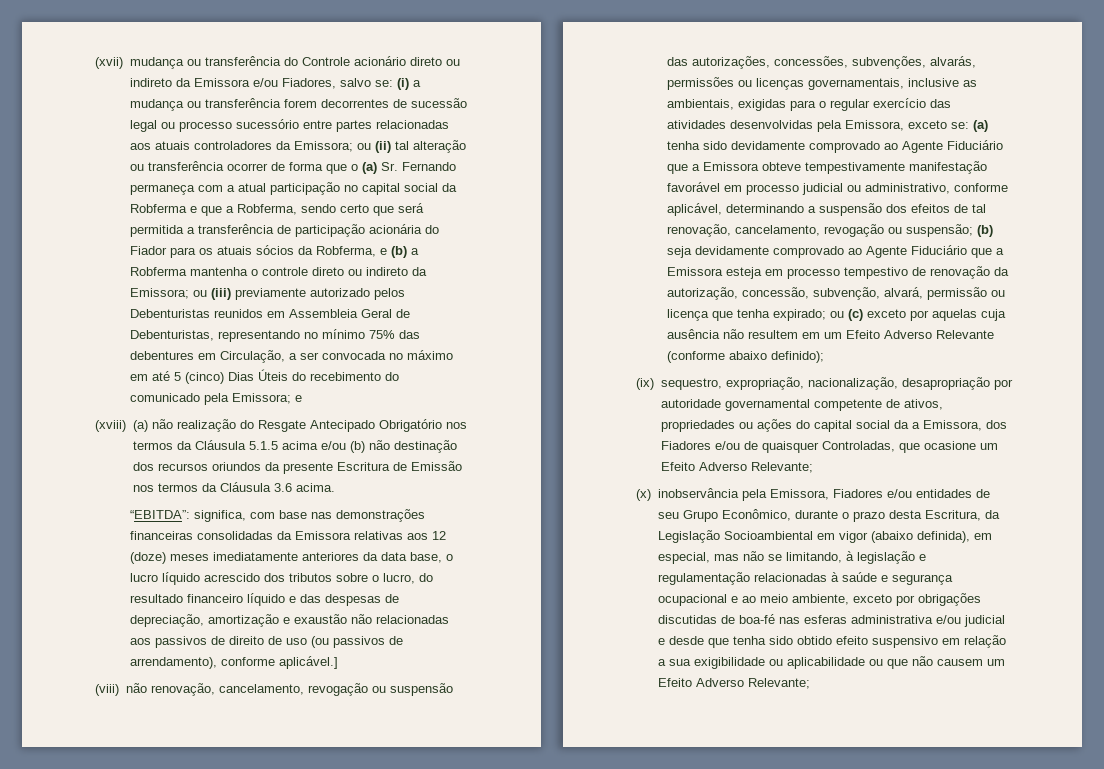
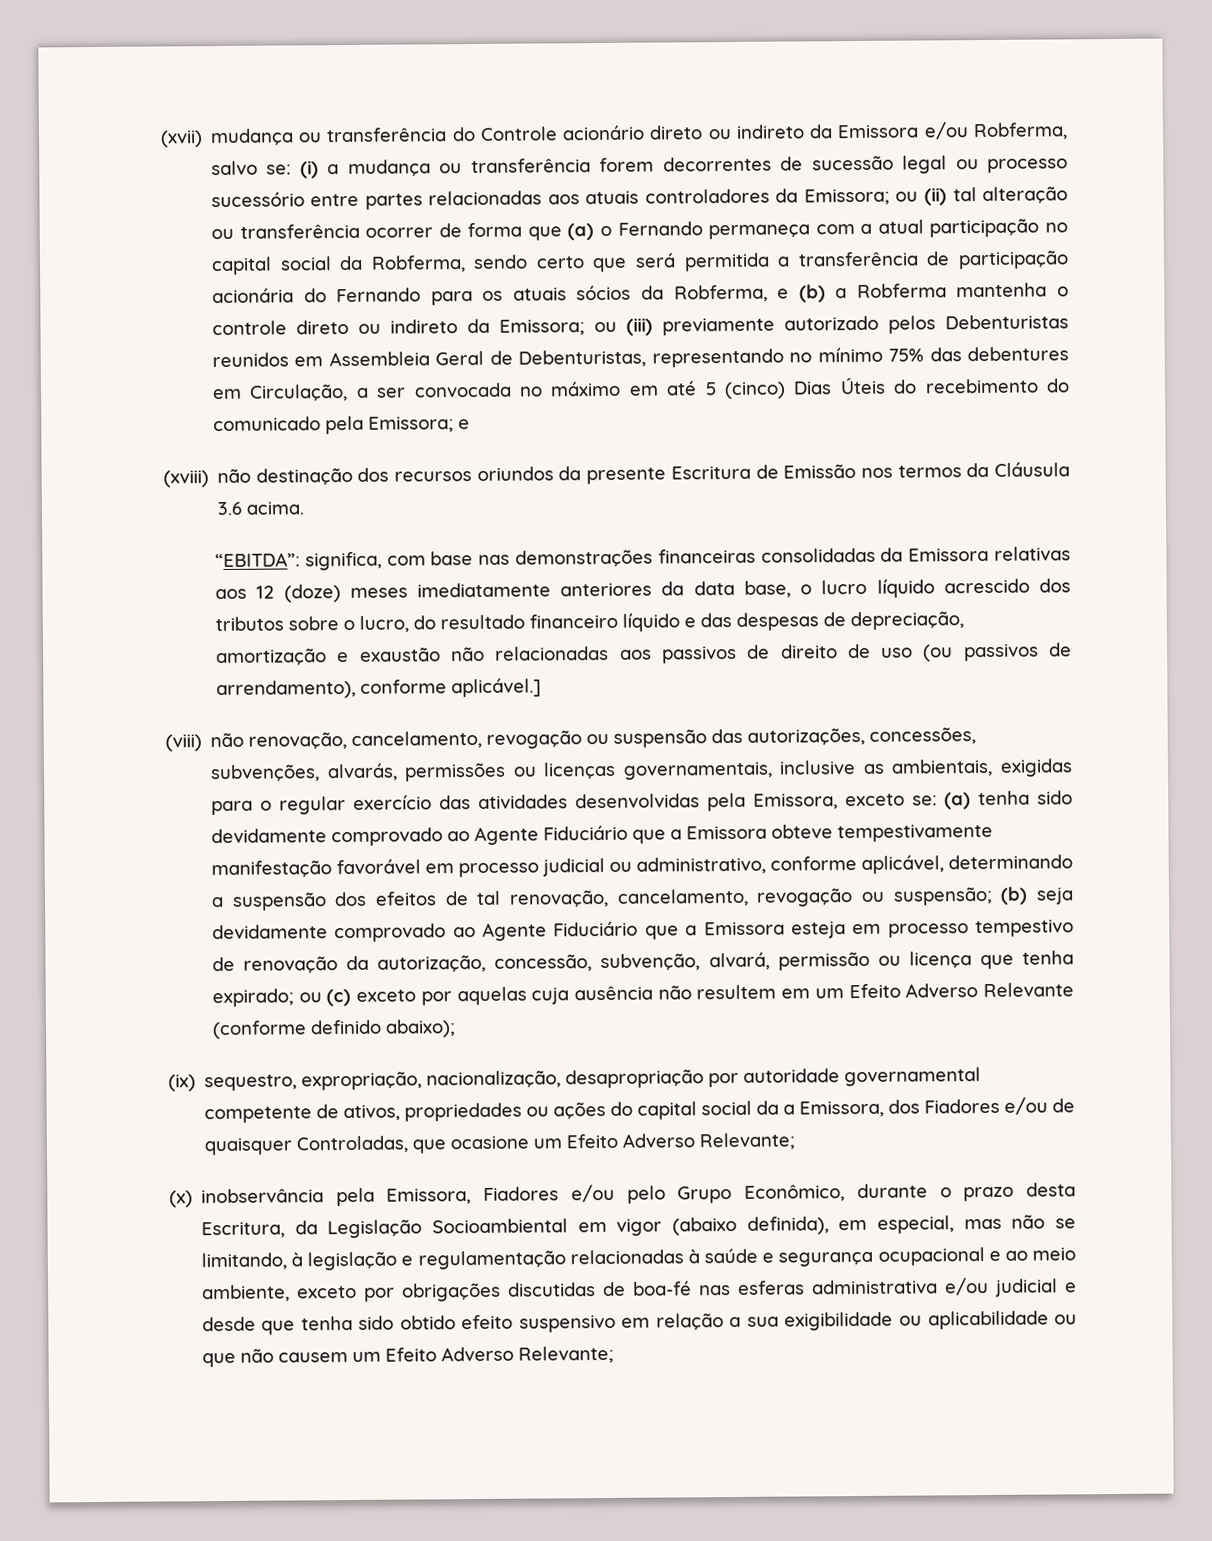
[281,78,336,89] Fiadores, -> [973,122,1068,141] Robferma,
[350,162,398,174] o (a) Sr. -> [567,223,612,241] (a) o
[129,204,234,216] Robferma e que a -> (364, 263) none
[129,246,167,255] Fiador -> [336,287,422,303] Fernando
[132,419,467,432] [132,440,365,453] (a) não realização do Resgate Antecipado Obrigatório nos termos da Cláusula 5.1.5 acima e/ou (b) -> (209, 479) none
[728,351,824,363] abaixo definido); -> [309,1019,456,1038] definido abaixo);
[915,489,990,498] [657,512,679,519] entidades de seu -> [626,1185,666,1204] pelo

